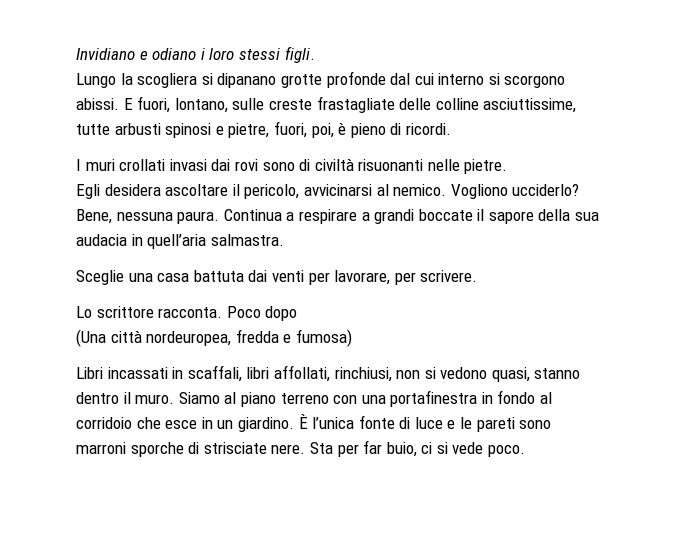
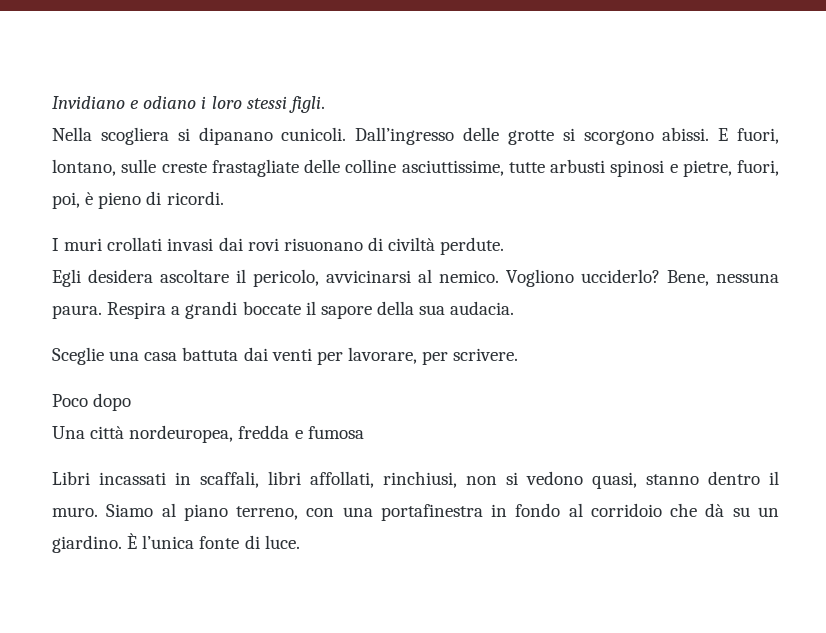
[76,73,133,88] Lungo la -> [52,127,92,141] Nella
[280,71,485,88] grotte profonde dal cui interno -> [281,127,554,145] cunicoli. Dall’ingresso delle grotte
[262,162,295,171] sono -> [283,238,363,251] risuonano
[358,159,508,174] risuonanti nelle pietre. -> [440,237,505,255] perdute.
[223,209,357,224] Continua a respirare -> [107,302,167,319] Respira
[76,234,284,249] audacia in quell’aria salmastra. -> [450,301,515,315] audacia.
[76,306,223,318] Lo scrittore racconta. -> (519, 354) none
[76,329,106,347] (Una -> [52,426,85,439] Una
[295,329,352,347] fumosa) -> [307,426,364,439] fumosa
[280,393,329,404] terreno -> [236,506,299,520] terreno,
[165,417,213,429] esce in -> [705,503,750,517] dà su
[414,417,552,432] [76,440,526,457] luce e le pareti sono marroni sporche di strisciate nere. Sta per far buio, ci si vede poco. -> [264,535,300,549] luce.

